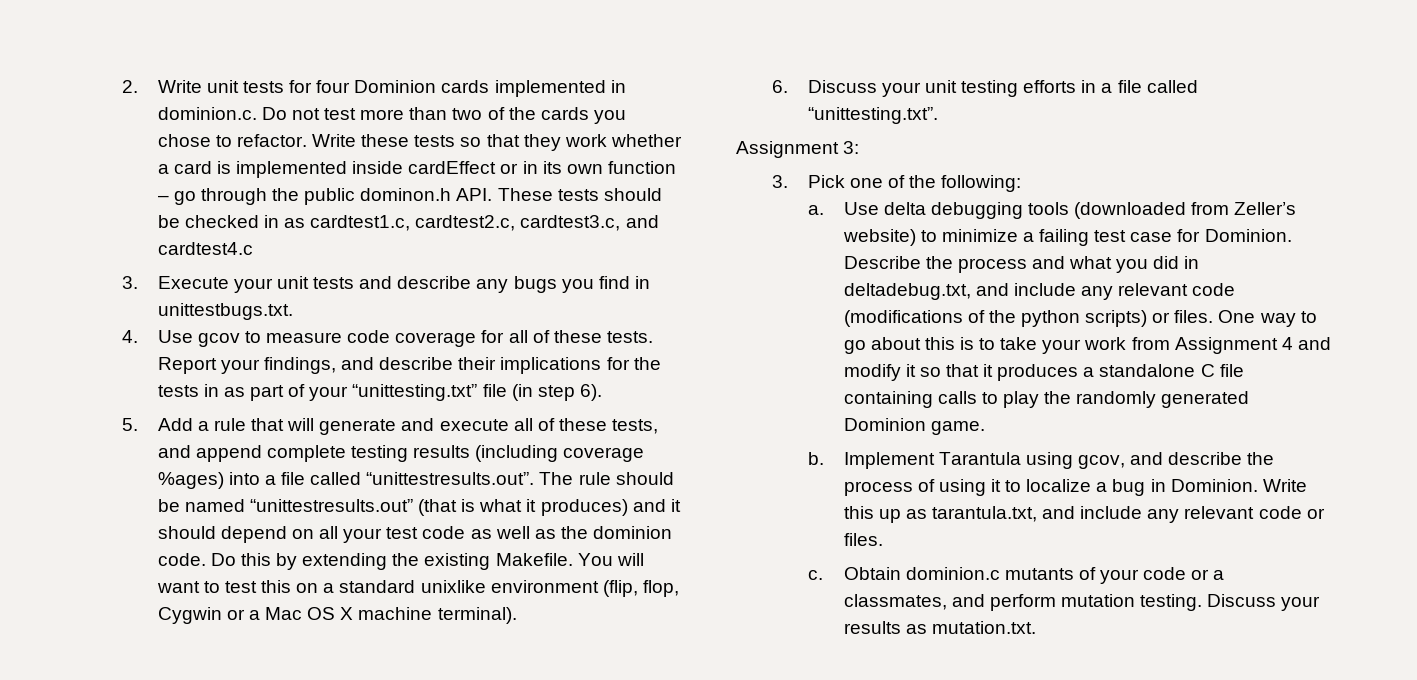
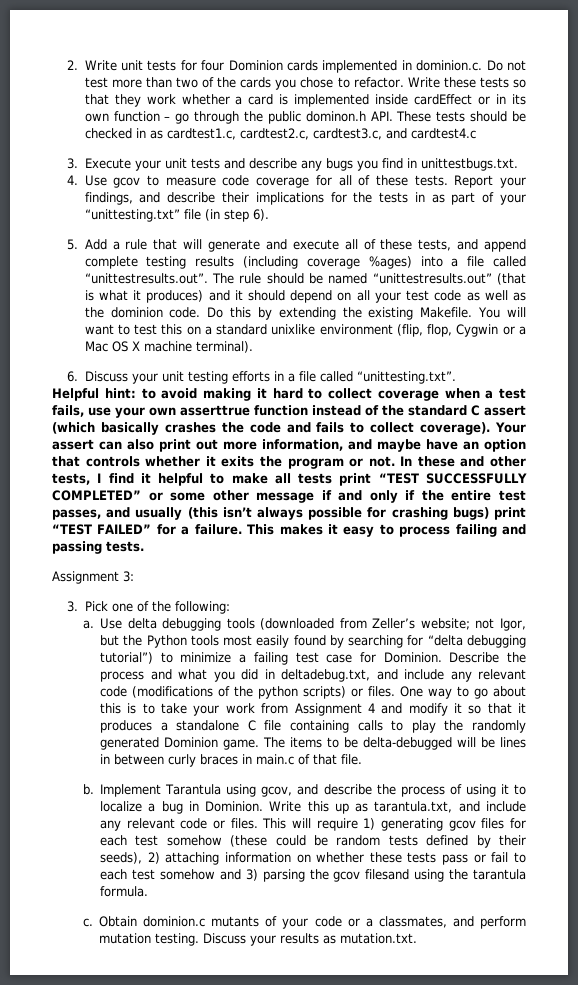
(938, 115) none -> [52,388,526,401] [52,405,526,418] [52,422,527,435] [52,439,526,452] [52,456,526,469] [52,473,528,486] [52,490,526,503] [52,507,526,520] [52,524,526,537] [52,541,144,554] // Helpful hint: to avoid making it hard to collect coverage when a test fails, use your own asserttrue function instead of the standard C assert (which basically crashes the code and fails to collect coverage). Your assert can also print out more information, and maybe have an option that controls whether it exits the program or not. In these and other tests, I find it helpful to make all tests print “TEST SUCCESSFULLY COMPLETED” or some other message if and only if the entire test passes, and usually (this isn’t always possible for crashing bugs) print “TEST FAILED” for a failure. This makes it easy to process failing and passing tests.
[842,229,916,246] website) -> [420,618,526,631] [100,635,526,648] [100,652,154,664] website; not Igor, but the Python tools most easily found by searching for “delta debugging tutorial”)
(985, 428) none -> [263,737,526,750] [100,754,363,767] The items to be delta-debugged will be lines in between curly braces in main.c of that file.
(883, 539) none -> [262,818,526,831] [100,835,526,848] [100,852,527,865] [100,869,526,882] [100,886,149,897] This will require 1) generating gcov files for each test somehow (these could be random tests defined by their seeds), 2) attaching information on whether these tests pass or fail to each test somehow and 3) parsing the gcov filesand using the tarantula formula.

